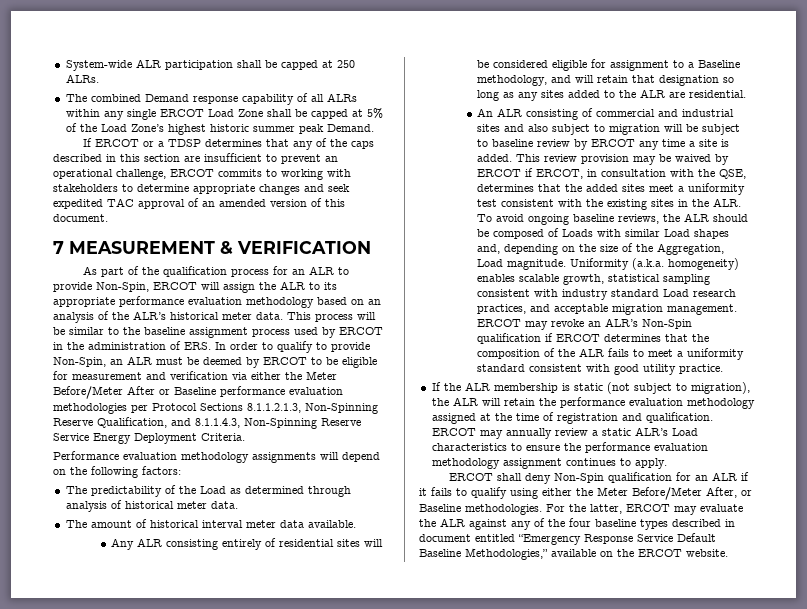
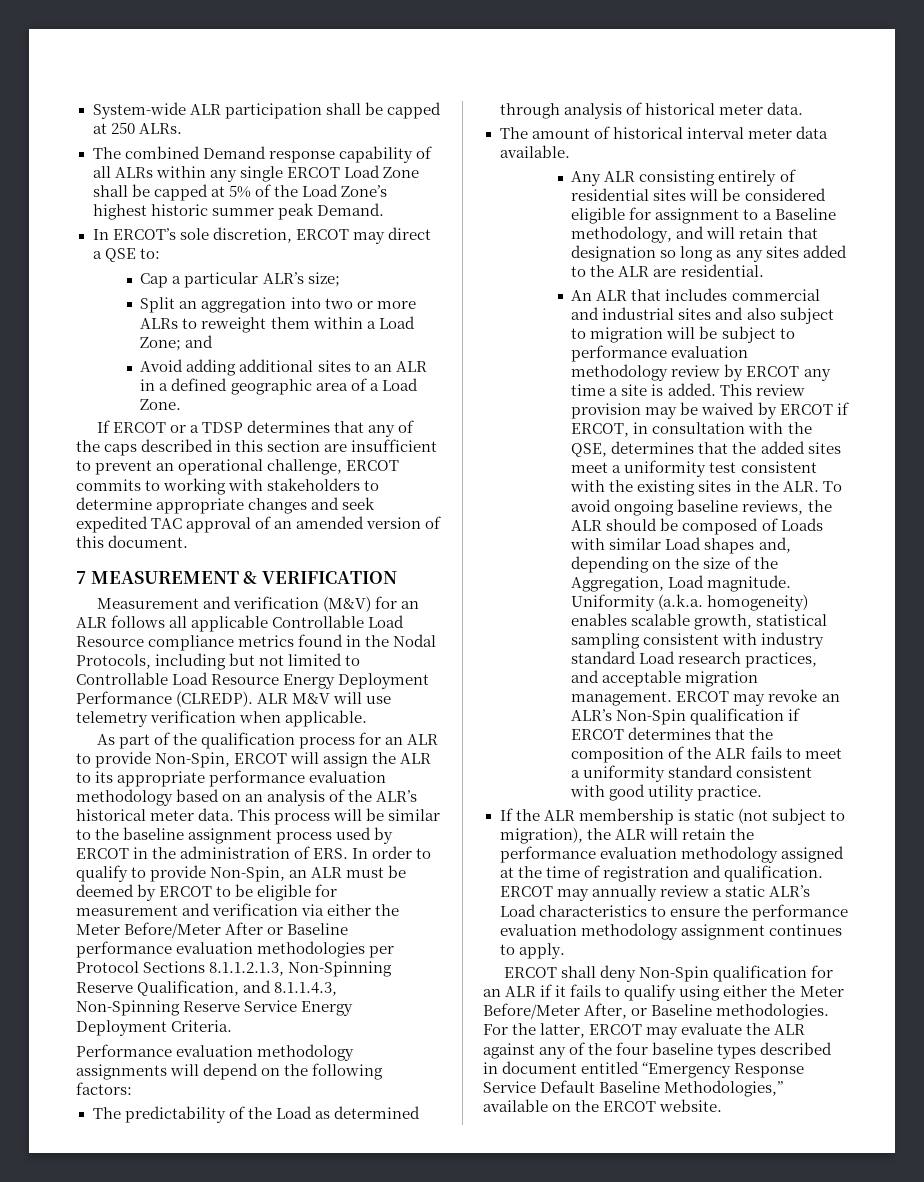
(374, 128) none -> [92,227,431,244] [92,248,160,262] [140,272,340,288] [140,297,416,313] [140,316,415,333] [140,335,214,351] [140,359,427,376] [140,378,418,395] [140,399,182,410] // In ERCOT’s sole discretion, ERCOT may direct a QSE to: // Cap a particular ALR’s size; // Split an aggregation into two or more ALRs to reweight them within a Load Zone; and // Avoid adding additional sites to an ALR in a defined geographic area of a Load Zone.
(371, 247) none -> [96,596,419,612] [76,615,405,632] [76,634,437,651] [76,653,361,670] [76,672,430,689] [76,691,392,707] [76,710,368,727] // Measurement and verification (M&V) for an ALR follows all applicable Controllable Load Resource compliance metrics found in the Nodal Protocols, including but not limited to Controllable Load Resource Energy Deployment Performance (CLREDP). ALR M&V will use telemetry verification when applicable.
[526,108,594,120] consisting of -> [631,288,728,301] that includes
[492,139,534,147] baseline -> [571,345,749,362] [571,364,669,381] performance evaluation methodology

